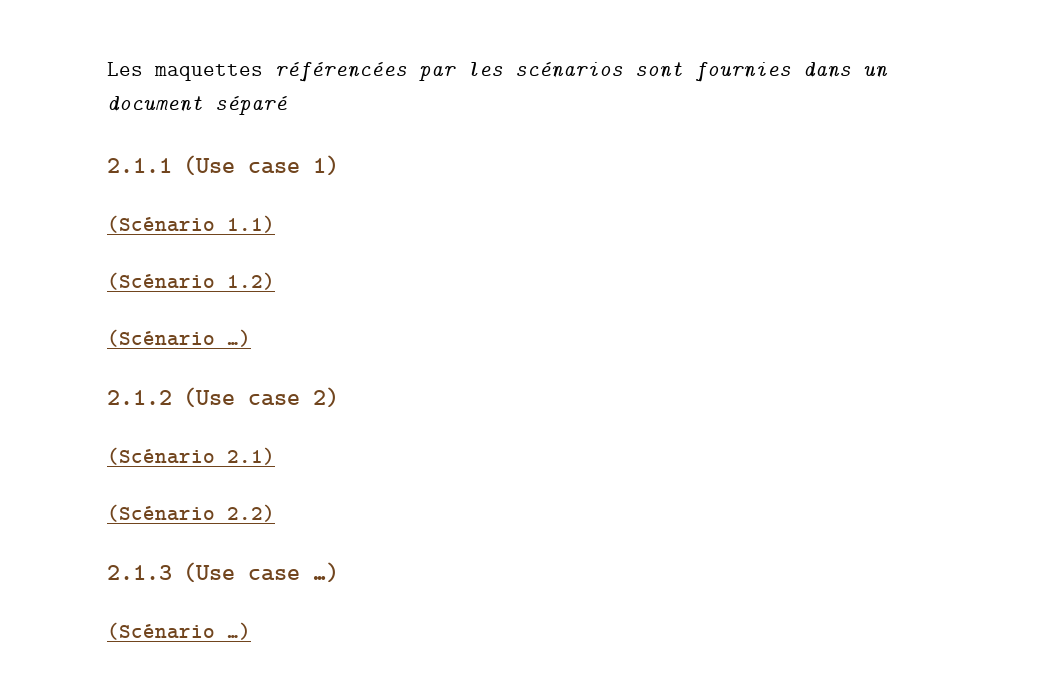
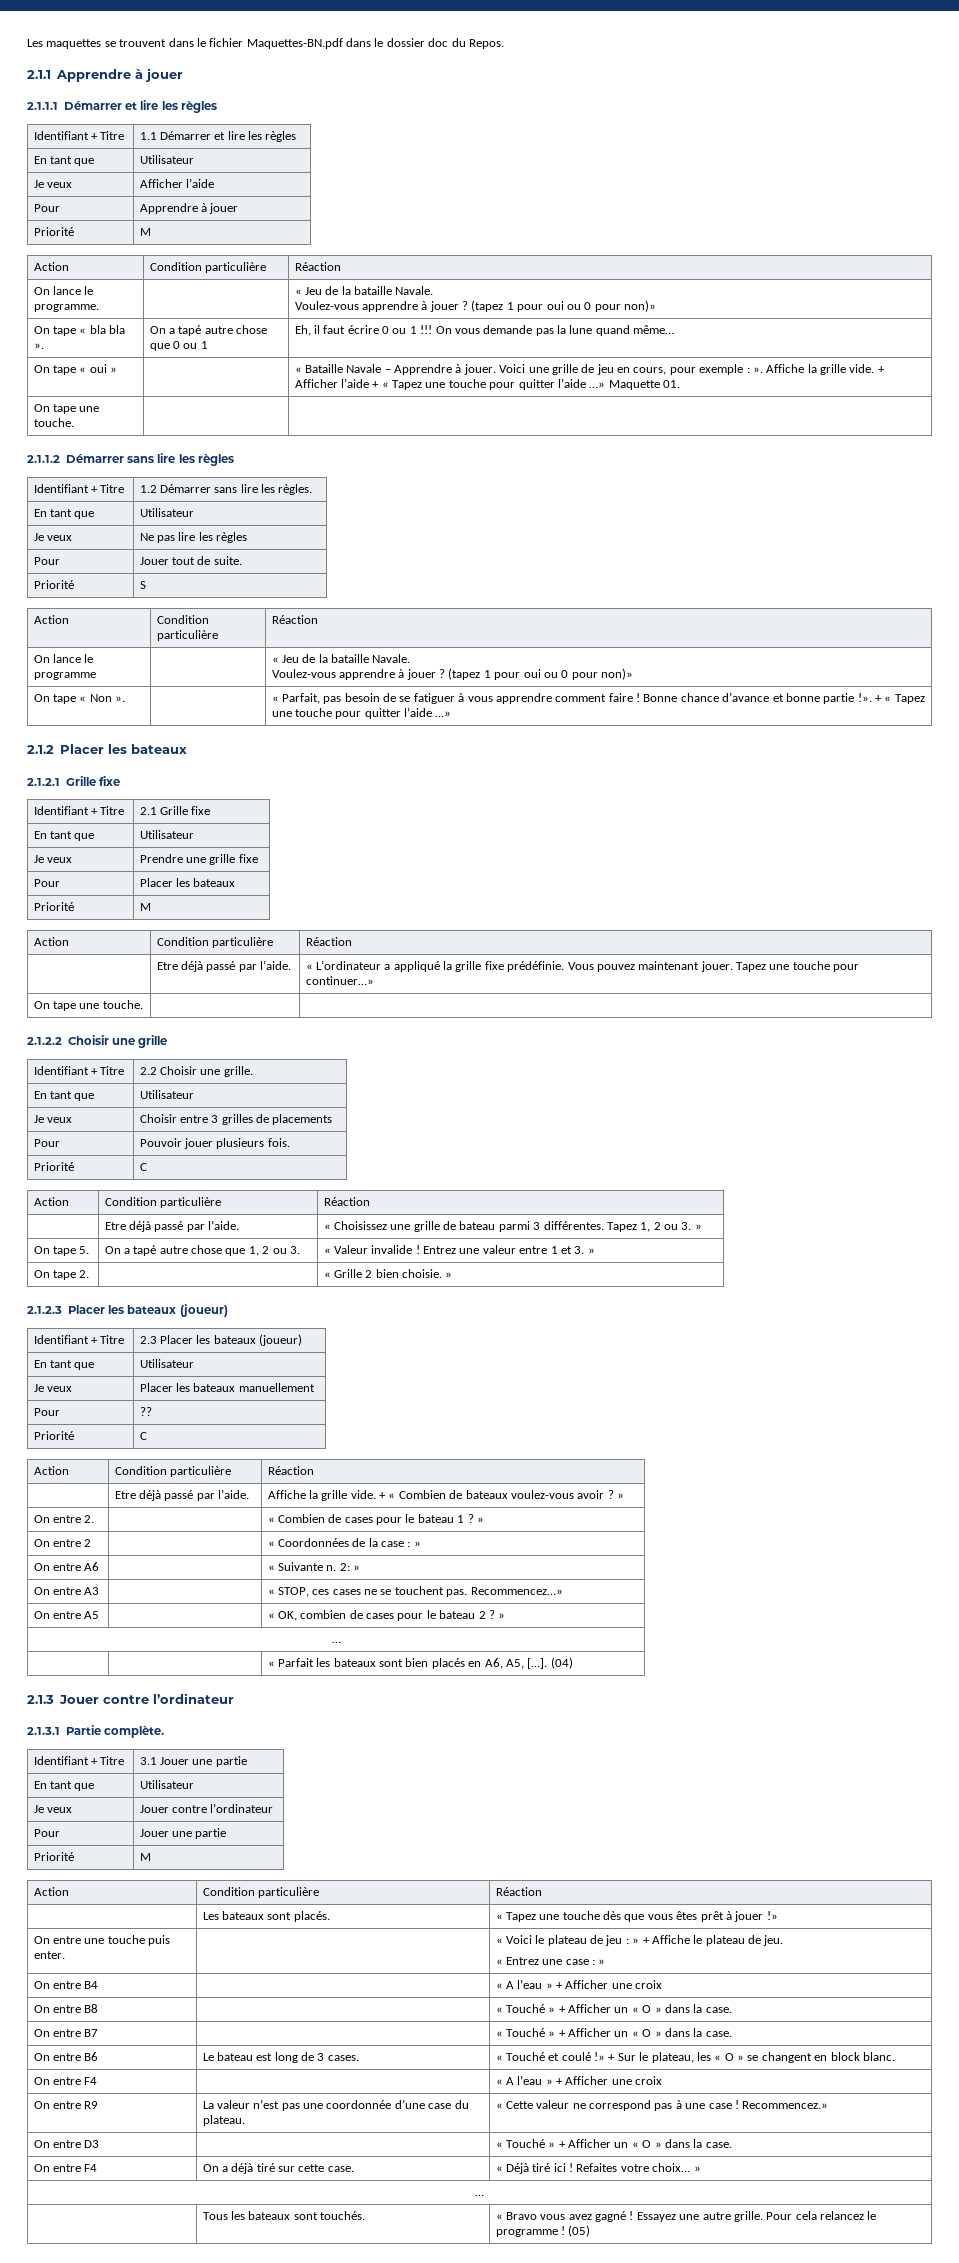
[275,62,888,82] [107,96,287,115] [107,155,339,176] [107,215,275,233] [107,272,275,290] [107,329,251,347] [107,387,339,408] [107,447,275,465] [107,504,275,522] [107,562,339,583] [107,622,251,640] référencées par les scénarios sont fournies dans un document séparé // 2.1.1 (Use case 1) // (Scénario 1.1) // (Scénario 1.2) // (Scénario …) // 2.1.2 (Use case 2) // (Scénario 2.1) // (Scénario 2.2) // 2.1.3 (Use case …) // (Scénario …) -> [104,38,504,49] [27,68,184,82] [27,100,217,113] [33,131,125,140] [139,131,297,142] [33,156,95,166] [139,155,194,164] [33,180,72,188] [139,178,214,188] [33,204,60,212] [139,203,239,214] [33,227,74,236] [139,228,151,236] [33,262,69,271] [149,262,266,273] [294,262,341,271] [33,286,94,295] [33,304,99,312] [294,286,434,295] [294,300,657,312] [33,325,126,336] [33,343,44,349] [149,325,268,336] [149,341,208,351] [294,325,675,336] [33,364,118,375] [294,364,885,375] [294,378,681,390] [33,404,100,414] [33,418,74,427] [27,453,234,466] [33,484,125,493] [139,484,313,495] [33,509,95,519] [139,508,194,517] [33,533,72,541] [139,532,248,543] [33,557,60,565] [139,556,242,565] [33,580,74,589] [139,581,146,589] [33,615,69,624] [156,615,209,624] [156,630,218,641] [271,615,318,624] [33,654,94,663] [33,672,96,680] [271,654,411,663] [271,668,634,680] [33,694,126,704] [271,692,925,704] [271,707,452,719] [27,744,188,754] [27,776,121,786] [33,806,125,815] [139,806,211,815] [33,831,95,841] [139,830,194,839] [33,855,72,863] [139,854,258,865] [33,879,60,887] [139,878,236,887] [33,902,74,911] [139,903,151,911] [33,937,69,946] [156,937,273,948] [305,937,352,946] [156,960,292,972] [305,960,860,972] [305,976,374,985] [33,1000,143,1011] [27,1035,168,1048] [33,1066,125,1075] [139,1066,253,1077] [33,1091,95,1101] [139,1090,194,1099] [33,1115,72,1123] [139,1114,333,1125] [33,1139,60,1147] [139,1138,290,1149] [33,1162,74,1171] [139,1163,147,1171] [33,1197,69,1206] [104,1197,221,1208] [323,1197,370,1206] [104,1220,240,1232] [323,1221,702,1232] [33,1246,90,1256] [104,1245,300,1256] [323,1245,595,1254] [33,1270,90,1280] [323,1269,453,1278] [27,1304,228,1317] [33,1335,125,1344] [139,1334,303,1346] [33,1360,95,1370] [139,1359,194,1368] [33,1384,72,1392] [139,1383,315,1392] [33,1408,60,1416] [139,1407,152,1416] [33,1431,74,1440] [139,1432,147,1440] [33,1466,69,1475] [114,1466,231,1477] [267,1466,314,1475] [114,1489,250,1501] [267,1490,625,1501] [33,1515,95,1523] [267,1514,484,1525] [33,1539,92,1547] [267,1538,421,1547] [33,1562,100,1571] [267,1562,361,1571] [33,1587,100,1595] [267,1586,563,1597] [33,1611,100,1619] [267,1610,506,1621] [331,1641,341,1643] [267,1657,573,1669] [27,1693,235,1704] [27,1725,165,1738] [33,1756,125,1765] [139,1756,247,1767] [33,1781,95,1791] [139,1780,194,1789] [33,1805,72,1813] [139,1803,274,1813] [33,1829,60,1837] [139,1828,227,1839] [33,1852,74,1861] [139,1853,151,1861] [33,1887,69,1896] [202,1887,319,1898] [495,1887,542,1896] [202,1911,330,1922] [495,1911,778,1922] [33,1935,171,1946] [33,1951,65,1959] [495,1935,784,1946] [495,1957,606,1965] [33,1981,99,1989] [495,1979,663,1989] [33,2004,99,2013] [495,2004,732,2013] [33,2029,99,2037] [495,2028,732,2037] [33,2052,99,2061] [202,2052,359,2063] [495,2052,895,2063] [33,2077,98,2085] [495,2075,663,2085] [33,2101,99,2109] [202,2099,469,2111] [202,2115,245,2126] [495,2100,829,2111] [33,2140,100,2148] [495,2139,732,2148] [33,2164,98,2172] [202,2163,354,2174] [495,2163,701,2174] [475,2194,484,2196] [202,2211,366,2220] [495,2211,877,2222] [495,2225,591,2237] se trouvent dans le fichier Maquettes-BN.pdf dans le dossier doc du Repos. // 2.1.1 Apprendre à jouer // 2.1.1.1 Démarrer et lire les règles // Identifiant + Titre | 1.1 Démarrer et lire les règles // En tant que | Utilisateur // Je veux | Afficher l’aide // Pour | Apprendre à jouer // Priorité | M // Action | Condition particulière | Réaction // On lance le programme. | | « Jeu de la bataille Navale. // Voulez-vous apprendre à jouer ? (tapez 1 pour oui ou 0 pour non)» // On tape « bla bla ». | On a tapé autre chose que 0 ou 1 | Eh, il faut écrire 0 ou 1 !!! On vous demande pas la lune quand même… // On tape « oui » | | « Bataille Navale – Apprendre à jouer. Voici une grille de jeu en cours, pour exemple : ». Affiche la grille vide. + Afficher l’aide + « Tapez une touche pour quitter l’aide …» Maquette 01. // On tape une touche. | | // 2.1.1.2 Démarrer sans lire les règles // Identifiant + Titre | 1.2 Démarrer sans lire les règles. // En tant que | Utilisateur // Je veux | Ne pas lire les règles // Pour | Jouer tout de suite. // Priorité | S // Action | Condition particulière | Réaction // On lance le programme | | « Jeu de la bataille Navale. // Voulez-vous apprendre à jouer ? (tapez 1 pour oui ou 0 pour non)» // On tape « Non ». | | « Parfait, pas besoin de se fatiguer à vous apprendre comment faire ! Bonne chance d’avance et bonne partie !». + « Tapez une touche pour quitter l’aide …» // 2.1.2 Placer les bateaux // 2.1.2.1 Grille fixe // Identifiant + Titre | 2.1 Grille fixe // En tant que | Utilisateur // Je veux | Prendre une grille fixe // Pour | Placer les bateaux // Priorité | M // Action | Condition particulière | Réaction // | Etre déjà passé par l’aide. | « L’ordinateur a appliqué la grille fixe prédéfinie. Vous pouvez maintenant jouer. Tapez une touche pour continuer…» // On tape une touche. | | // 2.1.2.2 Choisir une grille // Identifiant + Titre | 2.2 Choisir une grille. // En tant que | Utilisateur // Je veux | Choisir entre 3 grilles de placements // Pour | Pouvoir jouer plusieurs fois. // Priorité | C // Action | Condition particulière | Réaction // | Etre déjà passé par l’aide. | « Choisissez une grille de bateau parmi 3 différentes. Tapez 1, 2 ou 3. » // On tape 5. | On a tapé autre chose que 1, 2 ou 3. | « Valeur invalide ! Entrez une valeur entre 1 et 3. » // On tape 2. | | « Grille 2 bien choisie. » // 2.1.2.3 Placer les bateaux (joueur) // Identifiant + Titre | 2.3 Placer les bateaux (joueur) // En tant que | Utilisateur // Je veux | Placer les bateaux manuellement // Pour | ?? // Priorité | C // Action | Condition particulière | Réaction // | Etre déjà passé par l’aide. | Affiche la grille vide. + « Combien de bateaux voulez-vous avoir ? » // On entre 2. | | « Combien de cases pour le bateau 1 ? » // On entre 2 | | « Coordonnées de la case : » // On entre A6 | | « Suivante n. 2: » // On entre A3 | | « STOP, ces cases ne se touchent pas. Recommencez…» // On entre A5 | | « OK, combien de cases pour le bateau 2 ? » // … // | | « Parfait les bateaux sont bien placés en A6, A5, […]. (04) // 2.1.3 Jouer contre l’ordinateur // 2.1.3.1 Partie complète. // Identifiant + Titre | 3.1 Jouer une partie // En tant que | Utilisateur // Je veux | Jouer contre l’ordinateur // Pour | Jouer une partie // Priorité | M // Action | Condition particulière | Réaction // | Les bateaux sont placés. | « Tapez une touche dès que vous êtes prêt à jouer !» // On entre une touche puis enter. | | « Voici le plateau de jeu : » + Affiche le plateau de jeu. // « Entrez une case : » // On entre B4 | | « A l’eau » + Afficher une croix // On entre B8 | | « Touché » + Afficher un « O » dans la case. // On entre B7 | | « Touché » + Afficher un « O » dans la case. // On entre B6 | Le bateau est long de 3 cases. | « Touché et coulé !» + Sur le plateau, les « O » se changent en block blanc. // On entre F4 | | « A l’eau » + Afficher une croix // On entre R9 | La valeur n’est pas une coordonnée d’une case du plateau. | « Cette valeur ne correspond pas à une case ! Recommencez.» // On entre D3 | | « Touché » + Afficher un « O » dans la case. // On entre F4 | On a déjà tiré sur cette case. | « Déjà tiré ici ! Refaites votre choix… » // … // | Tous les bateaux sont touchés. | « Bravo vous avez gagné ! Essayez une autre grille. Pour cela relancez le programme ! (05)

